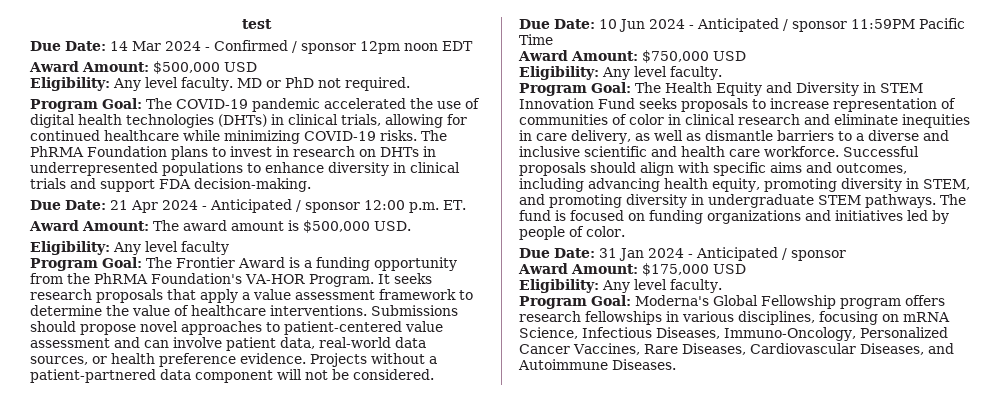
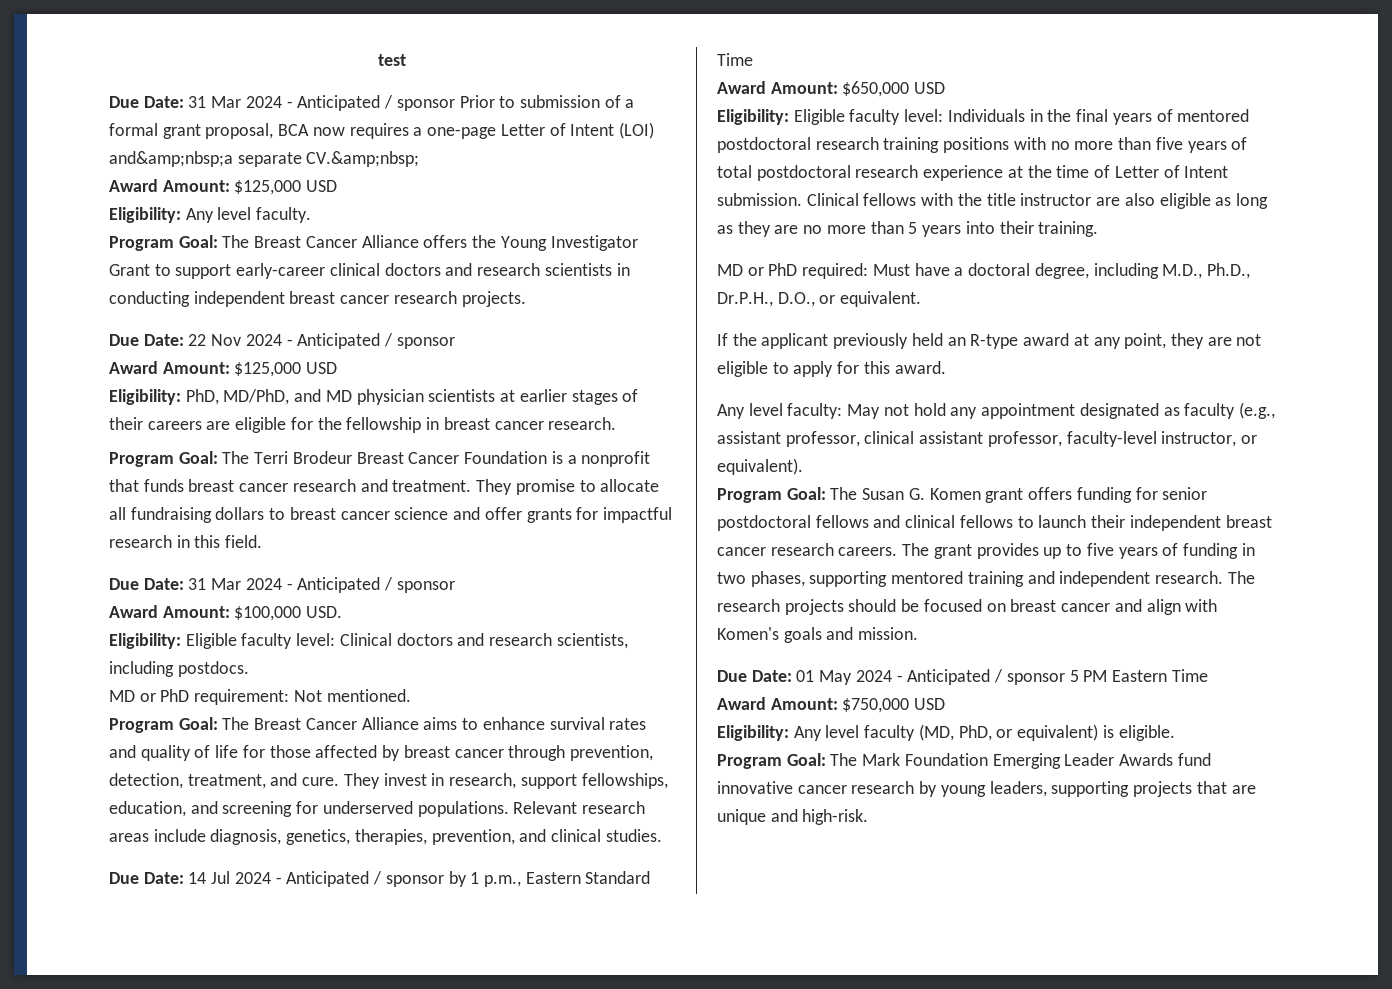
[110,40,473,54] [29,61,257,74] [30,77,410,91] [30,98,480,112] [30,114,467,128] [30,130,447,144] [30,146,436,160] [30,162,460,176] [30,178,311,192] [30,199,466,213] [29,220,411,233] [30,241,229,255] [30,257,457,271] [30,273,432,287] [30,289,473,303] [30,305,458,316] [30,321,443,335] [30,337,426,351] [30,353,437,367] [30,369,434,383] [519,18,965,32] 14 Mar 2024 - Confirmed / sponsor 12pm noon EDT // Award Amount: $500,000 USD // Eligibility: Any level faculty. MD or PhD not required. // Program Goal: The COVID-19 pandemic accelerated the use of digital health technologies (DHTs) in clinical trials, allowing for continued healthcare while minimizing COVID-19 risks. The PhRMA Foundation plans to invest in research on DHTs in underrepresented populations to enhance diversity in clinical trials and support FDA decision-making. // Due Date: 21 Apr 2024 - Anticipated / sponsor 12:00 p.m. ET. // Award Amount: The award amount is $500,000 USD. // Eligibility: Any level faculty // Program Goal: The Frontier Award is a funding opportunity from the PhRMA Foundation's VA-HOR Program. It seeks research proposals that apply a value assessment framework to determine the value of healthcare interventions. Submissions should propose novel approaches to patient-centered value assessment and can involve patient data, real-world data sources, or health preference evidence. Projects without a patient-partnered data component will not be considered. // Due Date: 10 Jun 2024 - Anticipated / sponsor 11:59PM Pacific -> [188,95,635,111] [109,122,654,139] [109,151,420,167] [109,179,338,195] [109,207,312,223] [109,235,638,251] [109,263,630,279] [109,291,526,307] [109,333,455,349] [109,361,338,377] [109,389,639,405] [109,417,617,433] [109,451,651,467] [109,479,660,495] [109,507,672,523] [109,535,263,548] [109,577,455,593] [109,605,343,621] [109,633,628,649] [109,661,249,677] [109,689,411,705] [109,717,647,733] [109,745,653,761] [109,773,668,789] [109,801,646,817] [109,829,662,845] [109,871,651,887] [717,53,753,66] [717,81,946,97] [717,109,1250,125] [717,137,1248,153] [717,165,1229,181] [717,193,1268,209] [717,221,1099,237] [717,263,1250,279] [717,291,922,307] [717,333,1262,349] [717,361,946,377] [717,402,1275,419] [717,431,1258,447] [717,458,803,475] [717,487,1208,503] [717,515,1272,531] [717,543,1255,559] [717,571,1255,587] [717,599,1218,615] [717,627,919,643] [717,669,1167,685] 31 Mar 2024 - Anticipated / sponsor Prior to submission of a formal grant proposal, BCA now requires a one-page Letter of Intent (LOI) and&amp;nbsp;a separate CV.&amp;nbsp; // Award Amount: $125,000 USD // Eligibility: Any level faculty. // Program Goal: The Breast Cancer Alliance offers the Young Investigator Grant to support early-career clinical doctors and research scientists in conducting independent breast cancer research projects. // Due Date: 22 Nov 2024 - Anticipated / sponsor // Award Amount: $125,000 USD // Eligibility: PhD, MD/PhD, and MD physician scientists at earlier stages of their careers are eligible for the fellowship in breast cancer research. // Program Goal: The Terri Brodeur Breast Cancer Foundation is a nonprofit that funds breast cancer research and treatment. They promise to allocate all fundraising dollars to breast cancer science and offer grants for impactful research in this field. // Due Date: 31 Mar 2024 - Anticipated / sponsor // Award Amount: $100,000 USD. // Eligibility: Eligible faculty level: Clinical doctors and research scientists, including postdocs. // MD or PhD requirement: Not mentioned. // Program Goal: The Breast Cancer Alliance aims to enhance survival rates and quality of life for those affected by breast cancer through prevention, detection, treatment, and cure. They invest in research, support fellowships, education, and screening for underserved populations. Relevant research areas include diagnosis, genetics, therapies, prevention, and clinical studies. // Due Date: 14 Jul 2024 - Anticipated / sponsor by 1 p.m., Eastern Standard Time // Award Amount: $650,000 USD // Eligibility: Eligible faculty level: Individuals in the final years of mentored postdoctoral research training positions with no more than five years of total postdoctoral research experience at the time of Letter of Intent submission. Clinical fellows with the title instructor are also eligible as long as they are no more than 5 years into their training. // MD or PhD required: Must have a doctoral degree, including M.D., Ph.D., Dr.P.H., D.O., or equivalent. // If the applicant previously held an R-type award at any point, they are not eligible to apply for this award. // Any level faculty: May not hold any appointment designated as faculty (e.g., assistant professor, clinical assistant professor, faculty-level instructor, or equivalent). // Program Goal: The Susan G. Komen grant offers funding for senior postdoctoral fellows and clinical fellows to launch their independent breast cancer research careers. The grant provides up to five years of funding in two phases, supporting mentored training and independent research. The research projects should be focused on breast cancer and align with Komen's goals and mission. // Due Date: 01 May 2024 - Anticipated / sponsor 5 PM Eastern
[670,66,722,80] [519,82,923,96] [519,98,956,112] [519,114,970,128] [519,130,949,144] [519,146,919,157] [519,162,907,176] [519,178,970,192] [519,194,966,208] [519,210,949,224] [519,226,625,240] [519,247,846,261] [518,263,746,276] [519,279,722,293] [519,295,945,309] [519,311,950,325] [519,327,948,341] [519,343,954,355] [518,359,676,370] faculty. // Program Goal: The Health Equity and Diversity in STEM Innovation Fund seeks proposals to increase representation of communities of color in clinical research and eliminate inequities in care delivery, as well as dismantle barriers to a diverse and inclusive scientific and health care workforce. Successful proposals should align with specific aims and outcomes, including advancing health equity, promoting diversity in STEM, and promoting diversity in undergraduate STEM pathways. The fund is focused on funding organizations and initiatives led by people of color. // Due Date: 31 Jan 2024 - Anticipated / sponsor // Award Amount: $175,000 USD // Eligibility: Any level faculty. // Program Goal: Moderna's Global Fellowship program offers research fellowships in various disciplines, focusing on mRNA Science, Infectious Diseases, Immuno-Oncology, Personalized Cancer Vaccines, Rare Diseases, Cardiovascular Diseases, and Autoimmune Diseases. -> [864,724,1175,741] [717,753,1211,769] [717,781,1256,797] [717,809,869,825] faculty (MD, PhD, or equivalent) is eligible. // Program Goal: The Mark Foundation Emerging Leader Awards fund innovative cancer research by young leaders, supporting projects that are unique and high-risk.

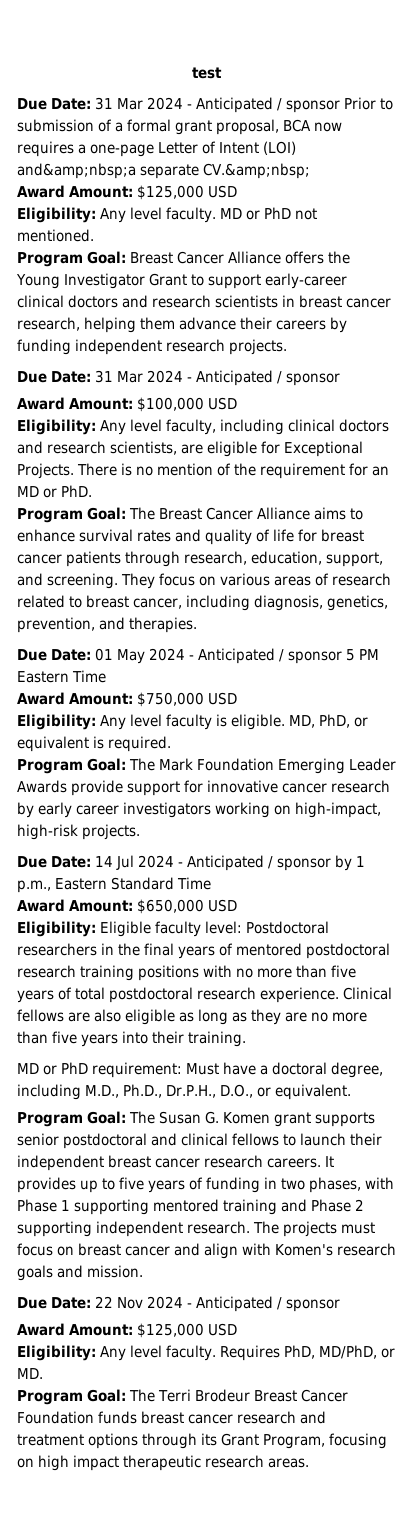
[109,235,250,251] // Program Goal: The -> [219,207,317,220] [17,229,94,242] [17,251,126,267] MD or PhD not mentioned. // Program Goal:
[109,291,526,307] [109,333,455,349] [109,361,338,377] [109,389,639,405] [109,417,617,433] [109,451,651,467] [109,479,660,495] [109,507,672,523] [109,535,263,548] conducting independent breast cancer research projects. // Due Date: 22 Nov 2024 - Anticipated / sponsor // Award Amount: $125,000 USD // Eligibility: PhD, MD/PhD, and MD physician scientists at earlier stages of their careers are eligible for the fellowship in breast cancer research. // Program Goal: The Terri Brodeur Breast Cancer Foundation is a nonprofit that funds breast cancer research and treatment. They promise to allocate all fundraising dollars to breast cancer science and offer grants for impactful research in this field. -> [299,295,391,308] [17,317,347,333] [17,339,287,355] breast cancer research, helping them advance their careers by funding independent research projects.
[306,606,343,618] [109,633,628,649] [109,661,249,677] [109,689,411,705] USD. // Eligibility: Eligible faculty level: Clinical doctors and research scientists, including postdocs. // MD or PhD requirement: Not mentioned. -> [208,397,237,410] [17,419,389,435] [17,441,363,457] [17,463,389,479] [17,485,92,498] USD // Eligibility: Any level faculty, including clinical doctors and research scientists, are eligible for Exceptional Projects. There is no mention of the requirement for an MD or PhD.
[269,745,653,761] [109,773,668,789] [109,801,646,817] [109,829,206,842] those affected by breast cancer through prevention, detection, treatment, and cure. They invest in research, support fellowships, education, and screening for underserved populations. Relevant research areas include -> [321,529,364,542] [17,551,383,567] [17,573,391,589] [17,595,250,611] breast cancer patients through research, education, support, and screening. They focus on various areas of research related to breast cancer, including
[354,829,427,845] therapies, -> (388, 603) none
[551,829,662,842] clinical studies. -> [129,617,197,633] [17,648,379,664] [17,670,106,683] [17,692,237,707] [17,714,368,730] [17,736,171,752] [17,758,396,774] [17,780,390,796] [17,802,381,818] [17,824,140,840] therapies. // Due Date: 01 May 2024 - Anticipated / sponsor 5 PM Eastern Time // Award Amount: $750,000 USD // Eligibility: Any level faculty is eligible. MD, PhD, or equivalent is required. // Program Goal: The Mark Foundation Emerging Leader Awards provide support for innovative cancer research by early career investigators working on high-impact, high-risk projects.
[947,109,1025,122] Individuals -> [246,921,329,934] [17,943,97,956] Postdoctoral researchers
[923,165,1229,181] [717,193,1092,206] experience at the time of Letter of Intent submission. Clinical fellows with the title instructor -> [260,987,392,1003] [17,1009,64,1022] experience. Clinical fellows
[908,222,918,234] 5 -> [52,1031,77,1044] five
[802,263,869,279] required: -> [92,1062,182,1078] requirement:
[717,333,1262,349] [717,361,946,377] [717,402,1275,419] [717,431,1258,447] [717,458,803,475] // If the applicant previously held an R-type award at any point, they are not eligible to apply for this award. // Any level faculty: May not hold any appointment designated as faculty (e.g., assistant professor, clinical assistant professor, faculty-level instructor, or equivalent). -> (351, 1092) none
[1028,487,1158,503] offers funding for -> [315,1112,375,1127] supports
[815,515,869,528] fellows -> (147, 1141) none
[902,543,972,559] The grant -> [325,1156,334,1167] It
(805, 579) none -> [365,1177,394,1189] [17,1199,70,1212] with Phase 1
[1059,571,1255,587] [717,599,982,615] independent research. The research projects should be focused -> [311,1199,364,1212] [17,1221,375,1237] [17,1243,53,1256] Phase 2 supporting independent research. The projects must focus
(779, 633) none -> [337,1243,396,1256] research
[796,669,1208,685] [717,697,946,713] [717,724,1175,741] [717,753,1211,769] [717,781,1256,797] [717,809,869,825] 01 May 2024 - Anticipated / sponsor 5 PM Eastern Time // Award Amount: $750,000 USD // Eligibility: Any level faculty (MD, PhD, or equivalent) is eligible. // Program Goal: The Mark Foundation Emerging Leader Awards fund innovative cancer research by young leaders, supporting projects that are unique and high-risk. -> [95,1296,340,1312] [17,1323,237,1338] [17,1345,395,1361] [17,1368,43,1379] [17,1389,348,1405] [17,1411,326,1424] [17,1433,387,1449] [17,1455,309,1471] 22 Nov 2024 - Anticipated / sponsor // Award Amount: $125,000 USD // Eligibility: Any level faculty. Requires PhD, MD/PhD, or MD. // Program Goal: The Terri Brodeur Breast Cancer Foundation funds breast cancer research and treatment options through its Grant Program, focusing on high impact therapeutic research areas.

